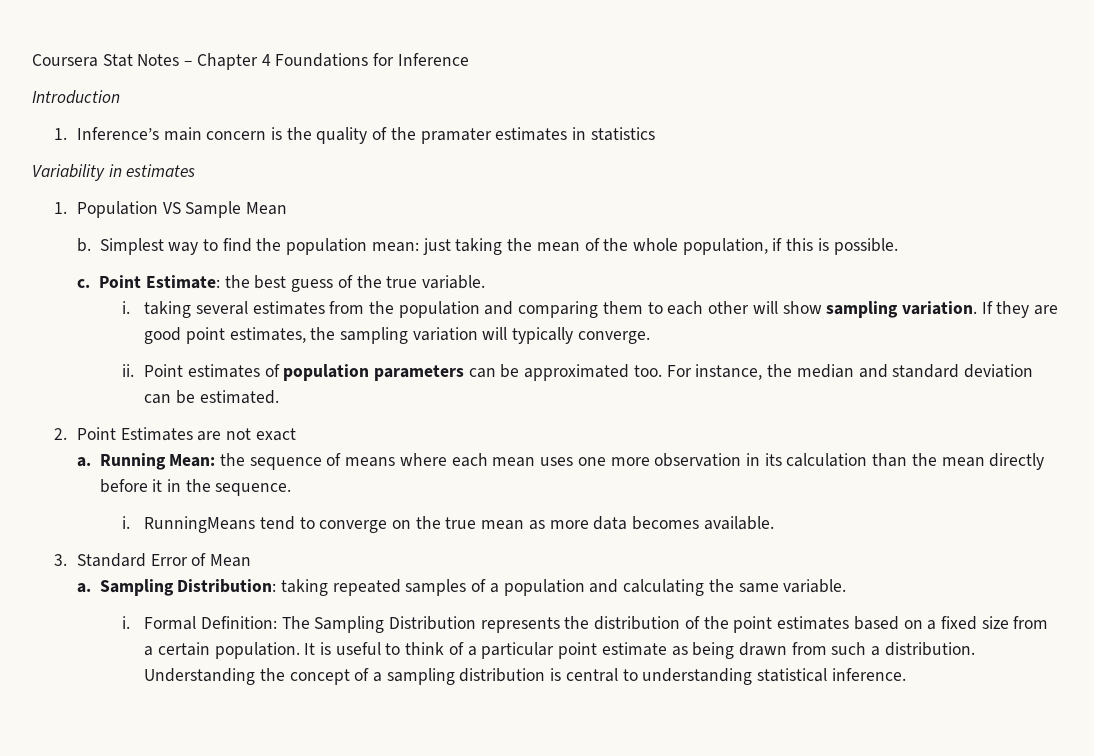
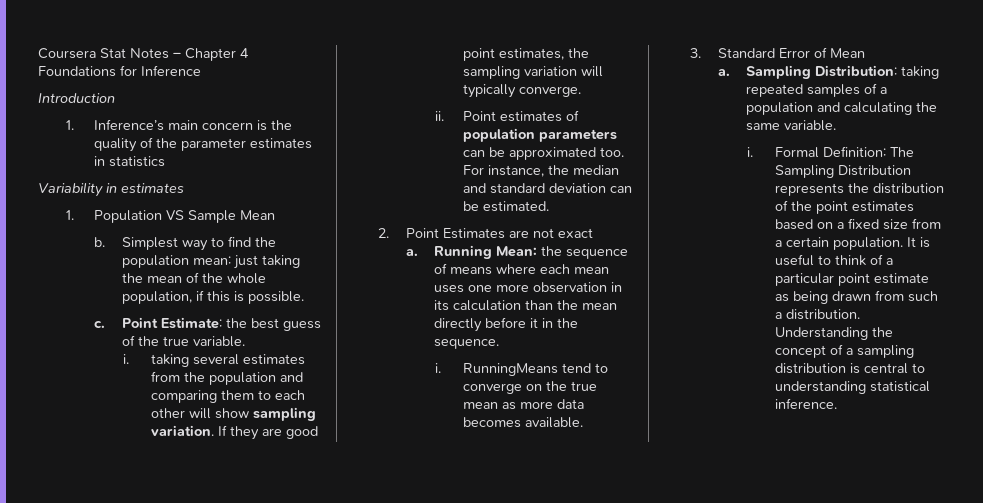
[420,128,492,144] pramater -> [180,138,246,151] parameter

